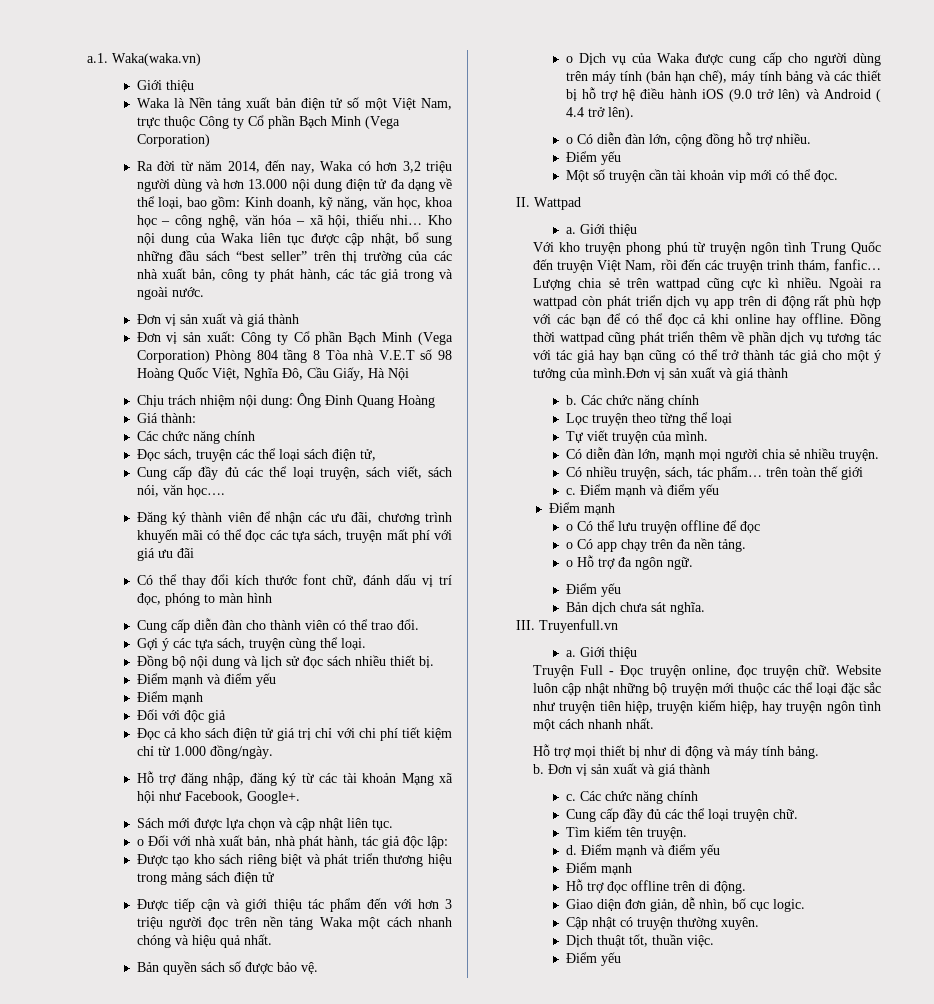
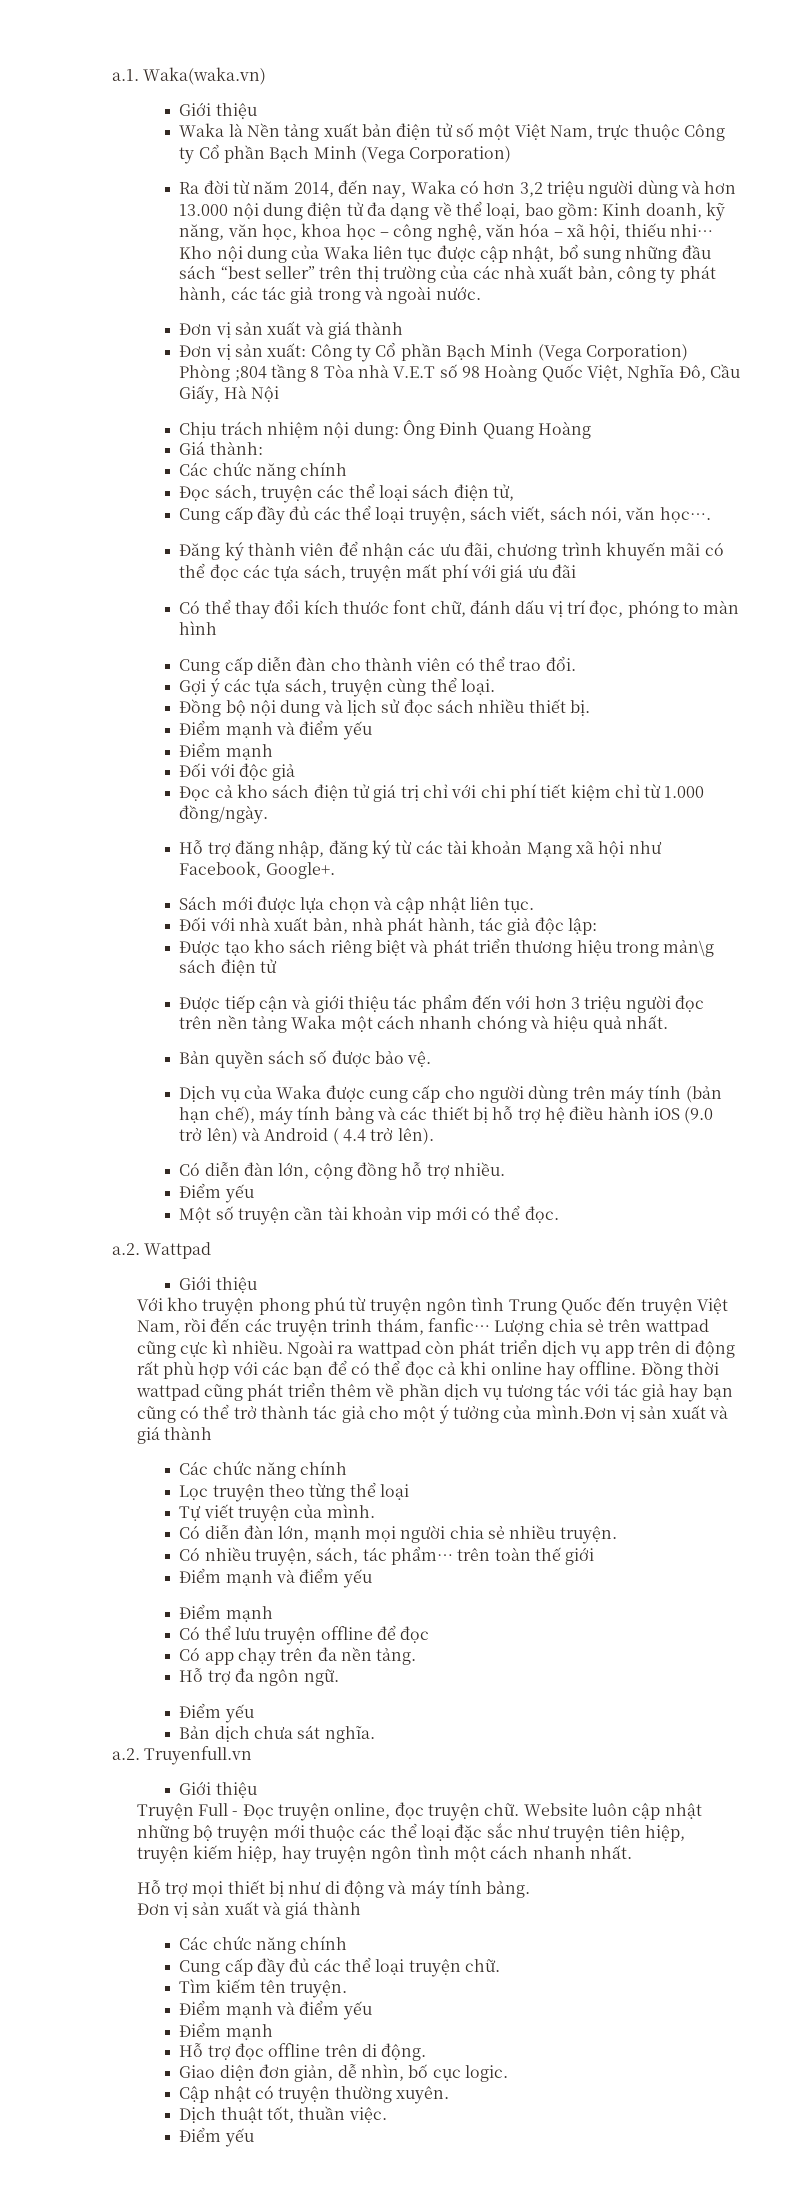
[256,350,278,360] 804 -> [234,366,267,381] ;804
[136,839,144,846] o -> (535, 905) none
[170,872,202,885] mảng -> [663,940,715,957] mản\g
[565,56,573,63] o -> (432, 1059) none
[565,137,573,144] o -> (434, 1136) none
[516,197,531,207] II. -> [111,1243,140,1255] a.2.
[565,227,576,234] a. -> (212, 1250) none
[565,395,577,405] b. -> (213, 1433) none
[565,484,719,498] [548,502,615,515] [565,524,573,531] c. Điểm mạnh và điểm yếu // Điểm mạnh // o -> [179,1568,372,1588] [179,1604,273,1622] Điểm mạnh và điểm yếu // Điểm mạnh //
[565,542,573,549] o -> (430, 1634) none
[565,560,573,567] o -> (417, 1656) none
[516,620,536,630] III. -> [111,1748,140,1760] a.2.
[565,650,576,657] a. -> (253, 1755) none
[533,763,711,777] [565,794,576,801] b. Đơn vị sản xuất và giá thành // c. -> [136,1901,361,1919] Đơn vị sản xuất và giá thành //
[565,845,577,855] d. -> (348, 1989) none

